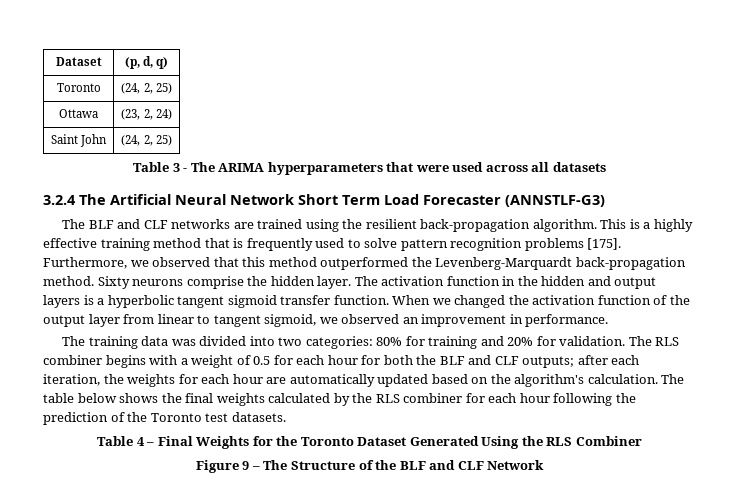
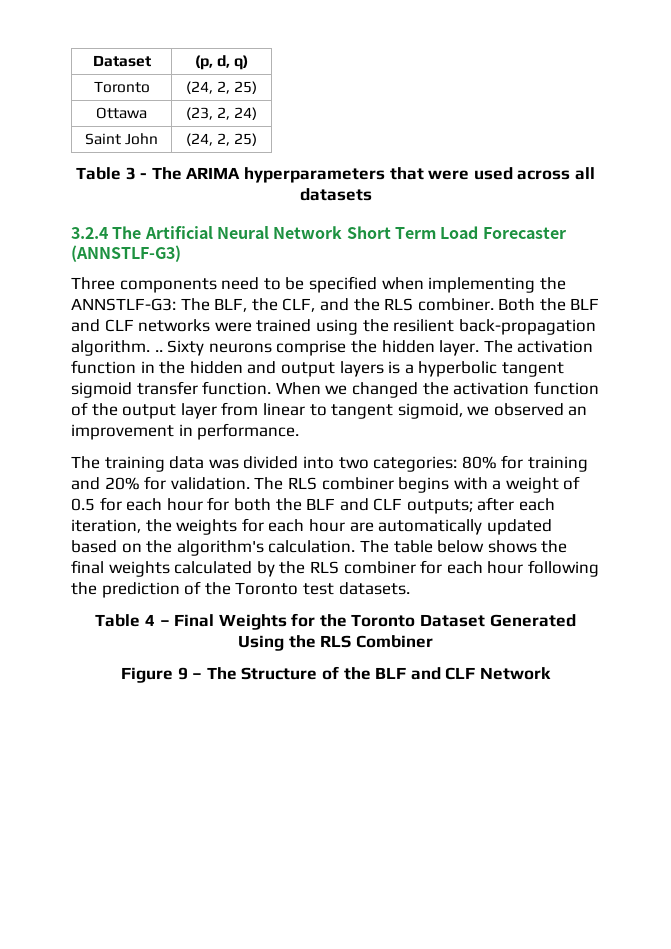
[62,219,86,229] The -> [71,276,566,293] [71,298,566,312] Three components need to be specified when implementing the ANNSTLF-G3: The BLF, the CLF, and the RLS combiner. Both the
[233,222,254,229] are -> [214,322,252,332] were
[600,219,693,232] [43,238,622,251] [43,257,686,270] [43,276,94,286] This is a highly effective training method that is frequently used to solve pattern recognition problems [175]. Furthermore, we observed that this method outperformed the Levenberg-Marquardt back-propagation method. -> [154,350,163,352] ..

